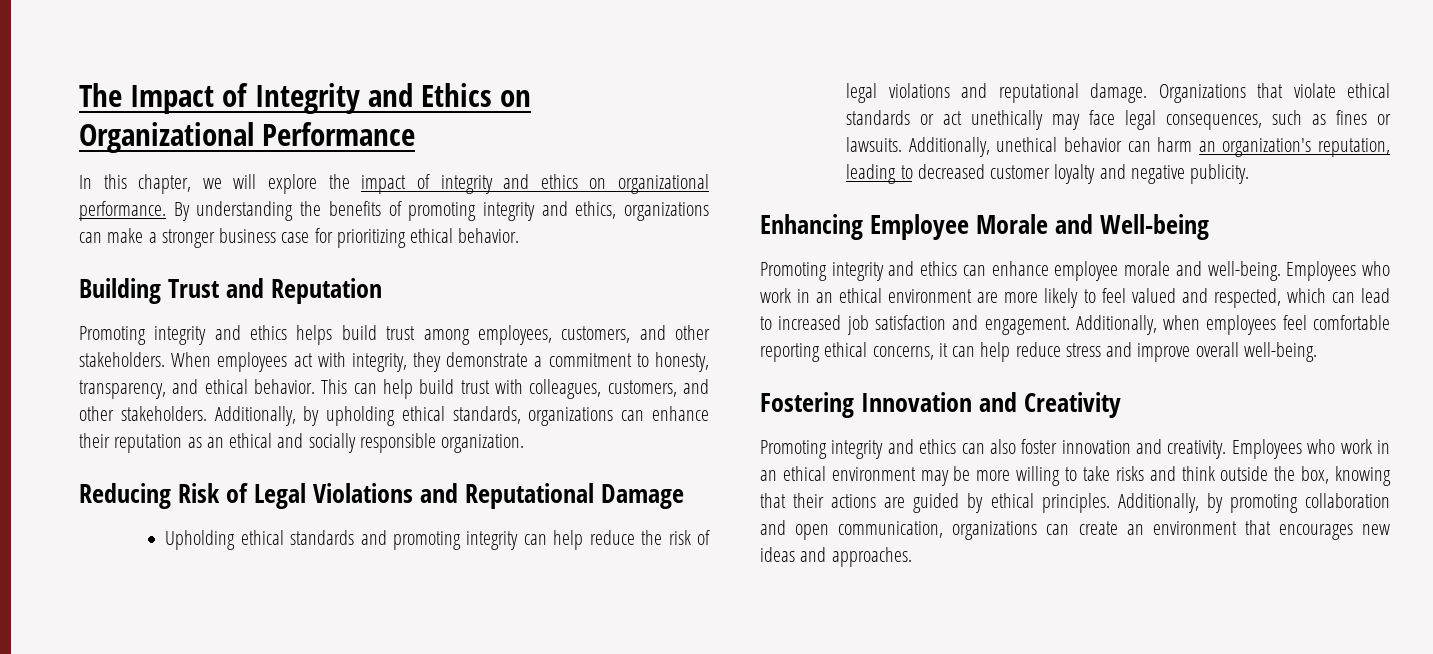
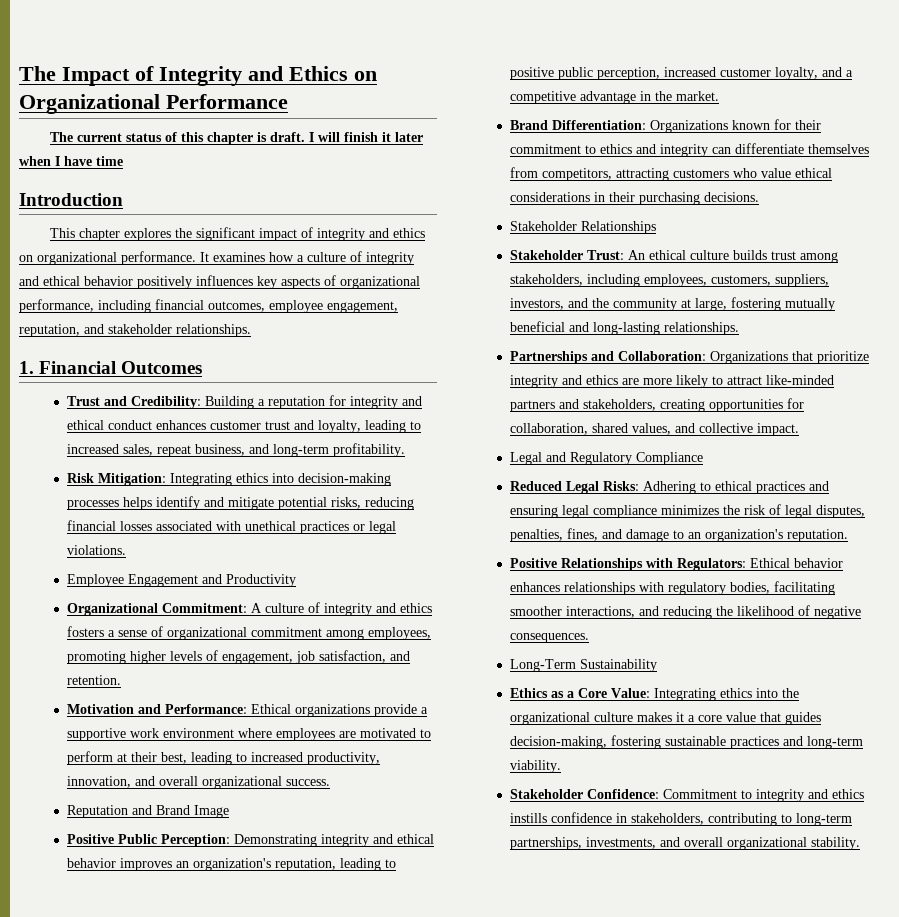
[79,174,350,194] In this chapter, we will explore the -> [49,132,423,145] [19,156,123,166] [19,193,123,206] [49,227,255,241] The current status of this chapter is draft. I will finish it later when I have time // Introduction // This chapter explores the significant
[173,201,709,221] [79,228,520,248] [79,278,383,304] [79,325,711,345] [79,352,710,372] [79,379,709,399] [79,406,710,426] [79,433,525,453] [79,483,685,509] [165,530,710,550] [846,83,1390,103] [846,110,1391,130] [846,137,1193,157] By understanding the benefits of promoting integrity and ethics, organizations can make a stronger business case for prioritizing ethical behavior. // Building Trust and Reputation // Promoting integrity and ethics helps build trust among employees, customers, and other stakeholders. When employees act with integrity, they demonstrate a commitment to honesty, transparency, and ethical behavior. This can help build trust with colleagues, customers, and other stakeholders. Additionally, by upholding ethical standards, organizations can enhance their reputation as an ethical and socially responsible organization. // Reducing Risk of Legal Violations and Reputational Damage // Upholding ethical standards and promoting integrity can help reduce the risk of legal violations and reputational damage. Organizations that violate ethical standards or act unethically may face legal consequences, such as fines or lawsuits. Additionally, unethical behavior can harm -> [200,251,414,265] [19,275,420,289] [19,299,398,313] [19,324,251,337] [19,361,203,374] [67,395,423,409] [67,420,422,433] [67,443,406,457] [67,473,392,486] [67,496,415,510] [67,520,397,534] [67,545,127,555] [67,574,297,587] [67,602,433,616] [67,626,432,640] [67,650,411,664] [67,675,122,685] [67,704,429,717] [67,728,432,741] [67,751,381,765] [67,776,331,789] [67,805,230,818] [67,834,435,847] [67,858,173,871] It examines how a culture of integrity and ethical behavior positively influences key aspects of organizational performance, including financial outcomes, employee engagement, reputation, and stakeholder relationships. // 1. Financial Outcomes // Trust and Credibility: Building a reputation for integrity and ethical conduct enhances customer trust and loyalty, leading to increased sales, repeat business, and long-term profitability. // Risk Mitigation: Integrating ethics into decision-making processes helps identify and mitigate potential risks, reducing financial losses associated with unethical practices or legal violations. // Employee Engagement and Productivity // Organizational Commitment: A culture of integrity and ethics fosters a sense of organizational commitment among employees, promoting higher levels of engagement, job satisfaction, and retention. // Motivation and Performance: Ethical organizations provide a supportive work environment where employees are motivated to perform at their best, leading to increased productivity, innovation, and overall organizational success. // Reputation and Brand Image // Positive Public Perception: Demonstrating integrity and ethical behavior improves
[917,164,1250,184] [760,214,1210,240] [760,261,1390,281] [760,288,1390,308] [760,315,1390,335] [760,342,1317,362] [760,392,1122,418] [760,439,1390,459] [760,466,1391,486] [760,493,1390,513] [760,520,1390,540] [760,547,912,567] decreased customer loyalty and negative publicity. // Enhancing Employee Morale and Well-being // Promoting integrity and ethics can enhance employee morale and well-being. Employees who work in an ethical environment are more likely to feel valued and respected, which can lead to increased job satisfaction and engagement. Additionally, when employees feel comfortable reporting ethical concerns, it can help reduce stress and improve overall well-being. // Fostering Innovation and Creativity // Promoting integrity and ethics can also foster innovation and creativity. Employees who work in an ethical environment may be more willing to take risks and think outside the box, knowing that their actions are guided by ethical principles. Additionally, by promoting collaboration and open communication, organizations can create an environment that encourages new ideas and approaches. -> [510,67,854,80] [510,91,720,104] [510,119,822,133] [510,143,870,157] [510,167,833,181] [510,192,760,205] [510,221,657,234] [510,250,839,263] [510,274,830,287] [510,297,836,311] [510,321,740,335] [510,351,870,364] [510,375,835,388] [510,398,805,412] [510,423,800,436] [510,452,704,465] [510,481,830,494] [510,504,866,518] [510,528,849,542] [510,558,844,571] [510,581,836,595] [510,605,862,619] [510,633,590,643] [510,659,658,672] [510,688,800,701] [510,712,822,725] [510,735,864,749] [510,760,562,773] [510,789,865,802] [510,812,853,826] [510,837,861,850] positive public perception, increased customer loyalty, and a competitive advantage in the market. // Brand Differentiation: Organizations known for their commitment to ethics and integrity can differentiate themselves from competitors, attracting customers who value ethical considerations in their purchasing decisions. // Stakeholder Relationships // Stakeholder Trust: An ethical culture builds trust among stakeholders, including employees, customers, suppliers, investors, and the community at large, fostering mutually beneficial and long-lasting relationships. // Partnerships and Collaboration: Organizations that prioritize integrity and ethics are more likely to attract like-minded partners and stakeholders, creating opportunities for collaboration, shared values, and collective impact. // Legal and Regulatory Compliance // Reduced Legal Risks: Adhering to ethical practices and ensuring legal compliance minimizes the risk of legal disputes, penalties, fines, and damage to an organization's reputation. // Positive Relationships with Regulators: Ethical behavior enhances relationships with regulatory bodies, facilitating smoother interactions, and reducing the likelihood of negative consequences. // Long-Term Sustainability // Ethics as a Core Value: Integrating ethics into the organizational culture makes it a core value that guides decision-making, fostering sustainable practices and long-term viability. // Stakeholder Confidence: Commitment to integrity and ethics instills confidence in stakeholders, contributing to long-term partnerships, investments, and overall organizational stability.

